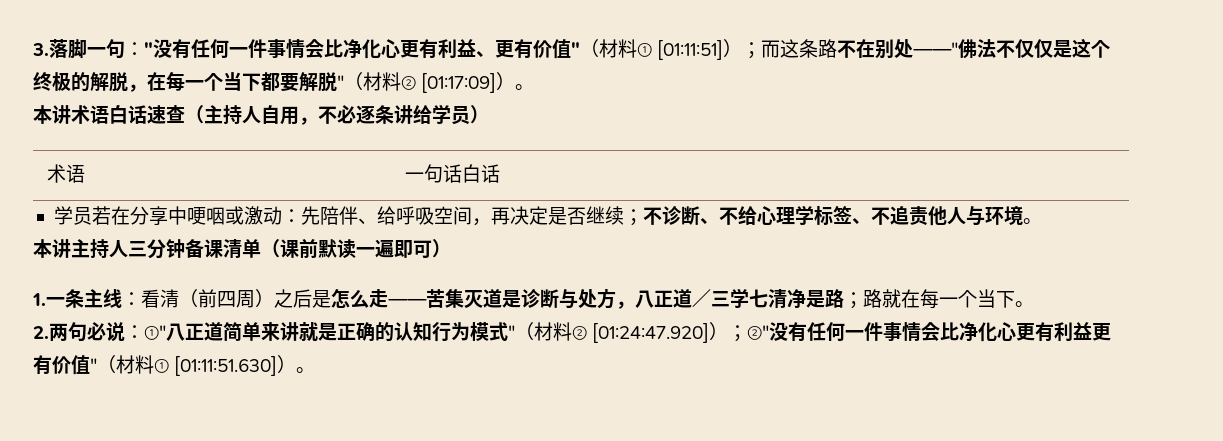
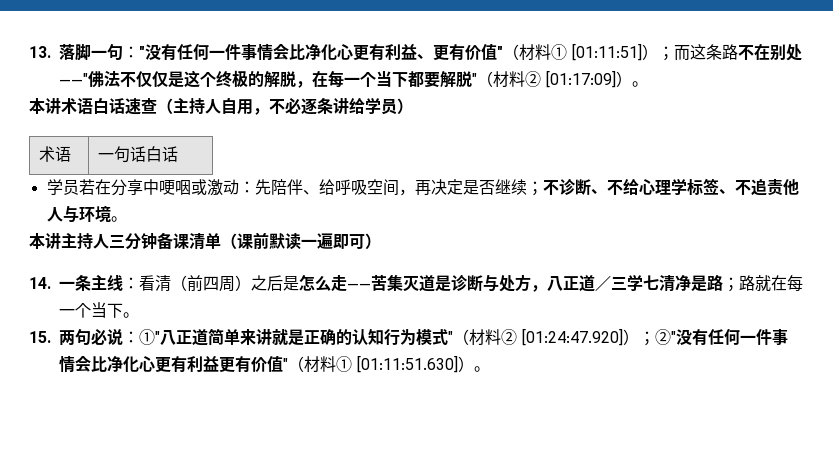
[32,43,49,56] 3. -> [29,46,51,58] 13.
[32,293,46,306] 1. -> [29,277,51,289] 14.
[33,326,49,339] 2. -> [29,331,51,343] 15.

